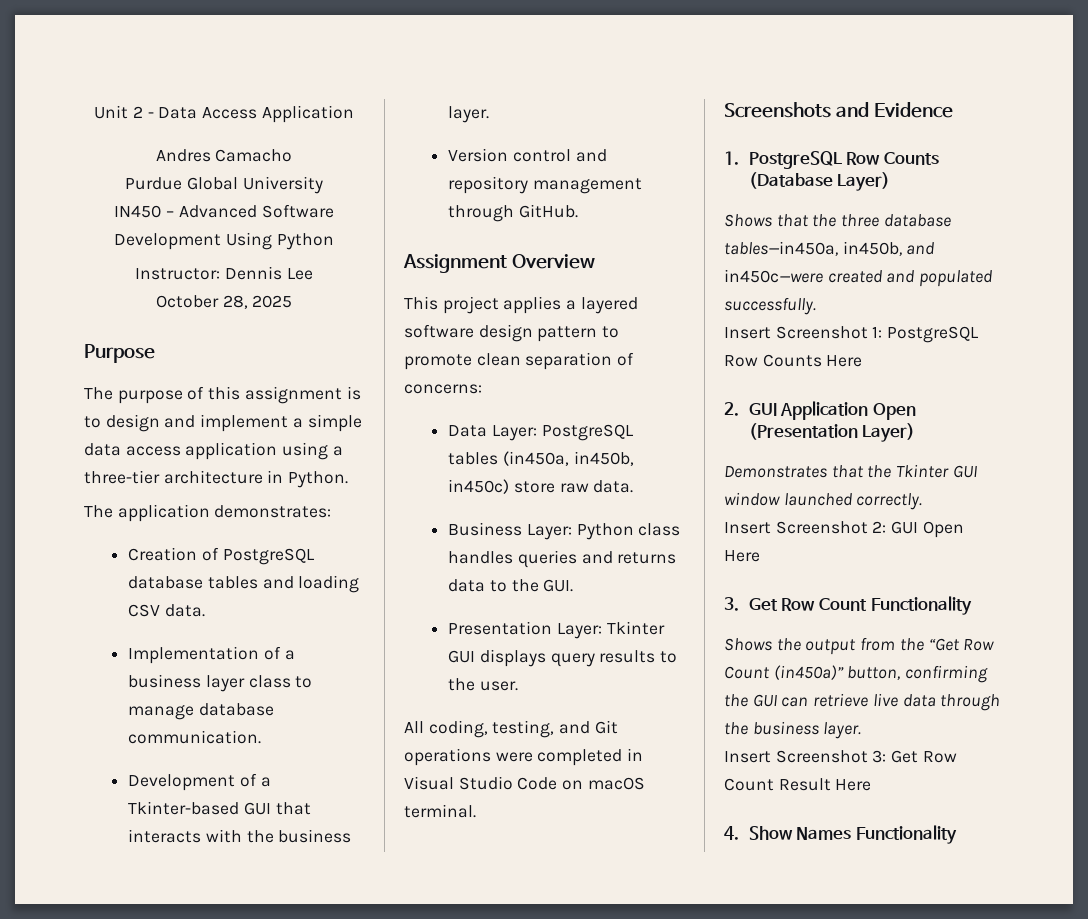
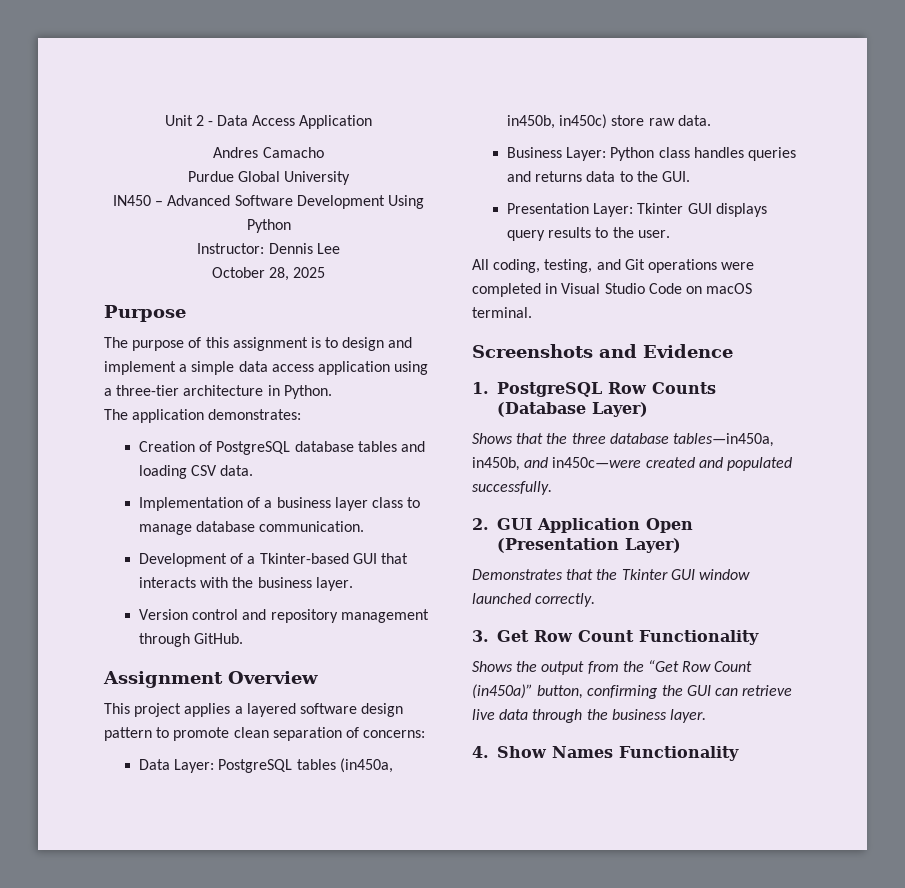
[724,326,980,343] [724,354,863,367] // Insert Screenshot 1: PostgreSQL Row Counts Here -> (552, 488) none
[724,521,964,538] [724,550,760,562] // Insert Screenshot 2: GUI Open Here -> (596, 600) none
[724,750,957,763] [724,778,872,791] // Insert Screenshot 3: Get Row Count Result Here -> (706, 716) none

